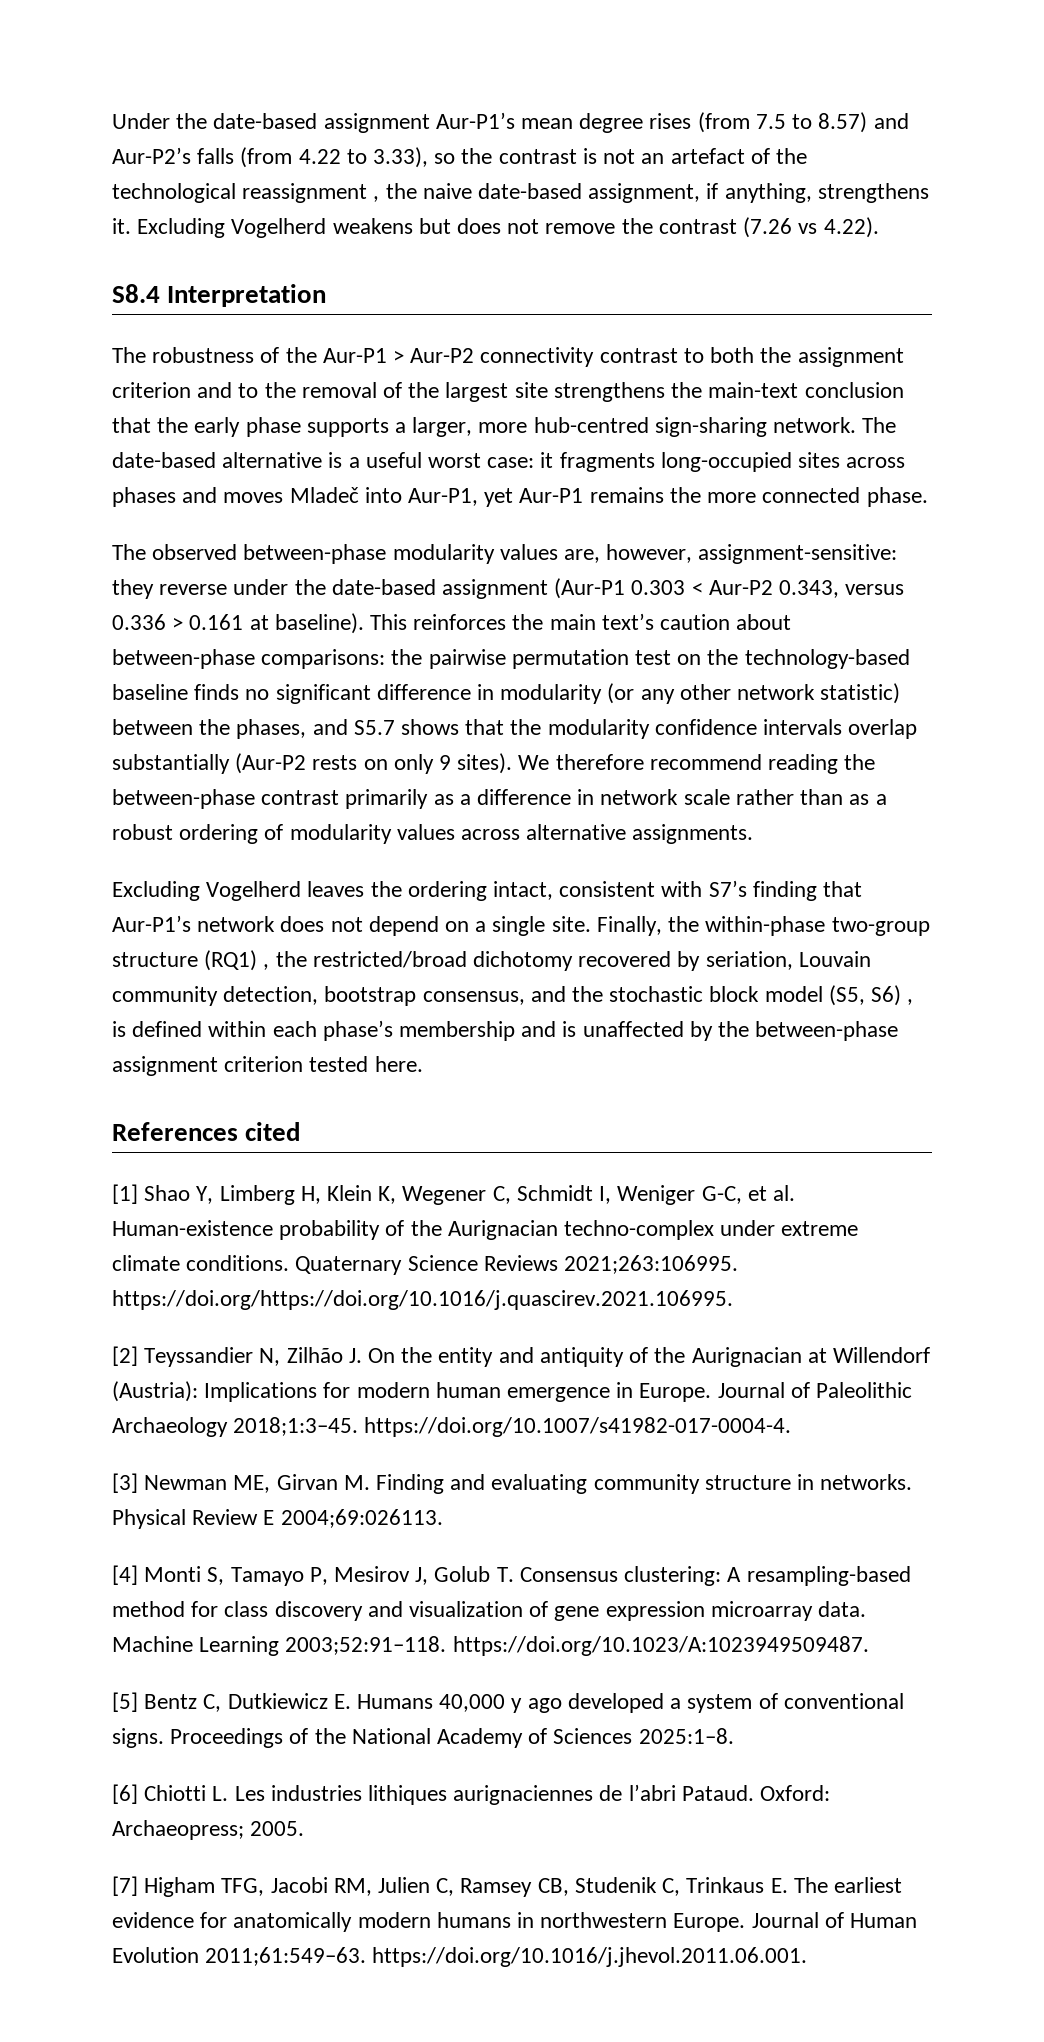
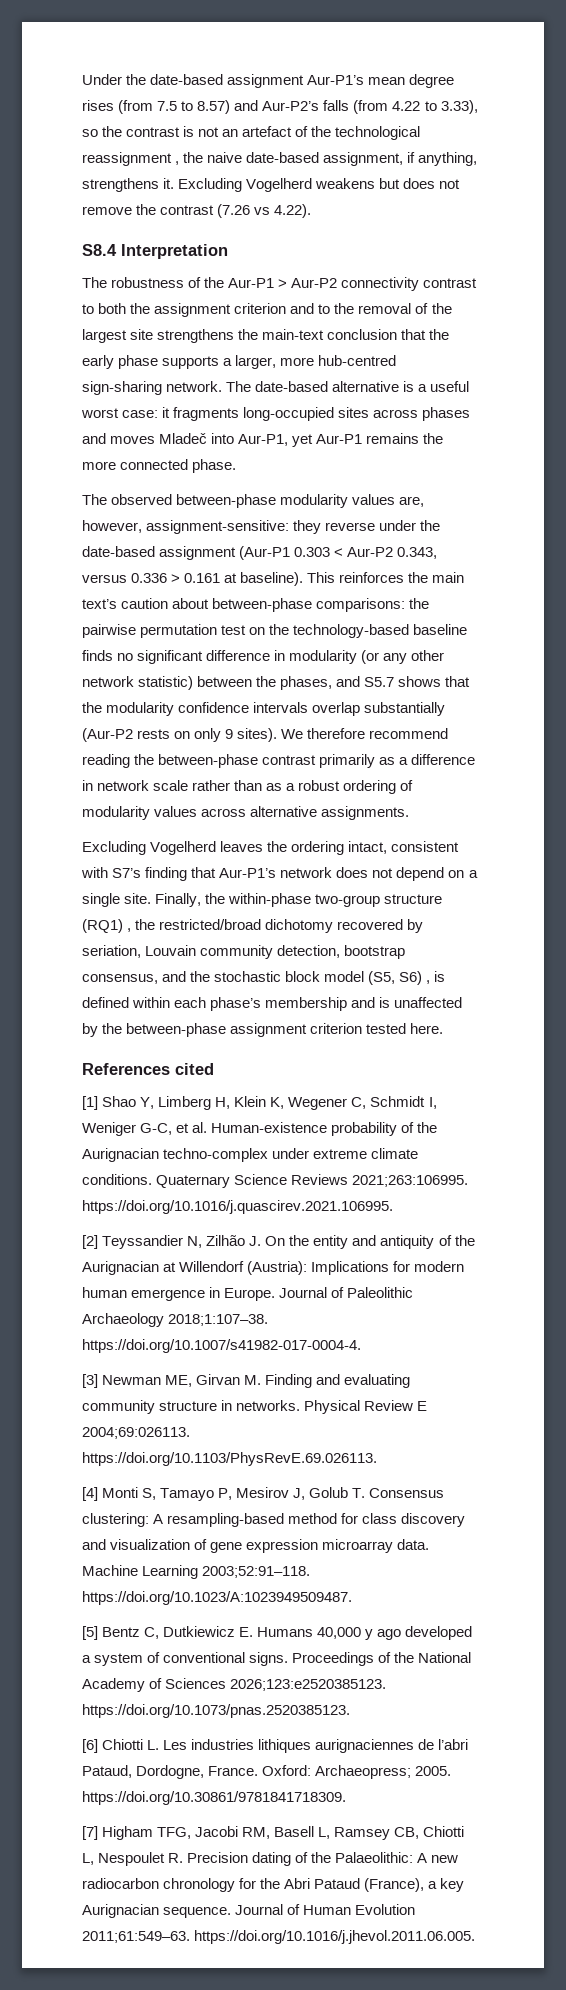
[112,1290,733,1310] https://doi.org/https://doi.org/10.1016/j.quascirev.2021.106995. -> [82,1200,393,1214] https://doi.org/10.1016/j.quascirev.2021.106995.
[233,1417,359,1436] 2018;1:3–45. -> [168,1314,269,1326] 2018;1:107–38.
(443, 1518) none -> [82,1452,377,1466] https://doi.org/10.1103/PhysRevE.69.026113.
[638,1728,734,1744] 2025:1–8. -> [230,1679,387,1691] [82,1704,350,1718] 2026;123:e2520385123. https://doi.org/10.1073/pnas.2520385123.
[681,1785,754,1801] Pataud. -> [82,1765,259,1779] Pataud, Dordogne, France.
(305, 1828) none -> [82,1791,346,1805] https://doi.org/10.30861/9781841718309.
[378,1877,902,1897] [112,1912,746,1932] Julien C, Ramsey CB, Studenik C, Trinkaus E. The earliest evidence for anatomically modern humans in northwestern Europe. -> [274,1826,465,1840] [82,1852,459,1866] [82,1878,465,1892] [82,1904,232,1918] Basell L, Ramsey CB, Chiotti L, Nespoulet R. Precision dating of the Palaeolithic: A new radiocarbon chronology for the Abri Pataud (France), a key Aurignacian sequence.
[372,1947,808,1967] https://doi.org/10.1016/j.jhevol.2011.06.001. -> [194,1930,476,1944] https://doi.org/10.1016/j.jhevol.2011.06.005.

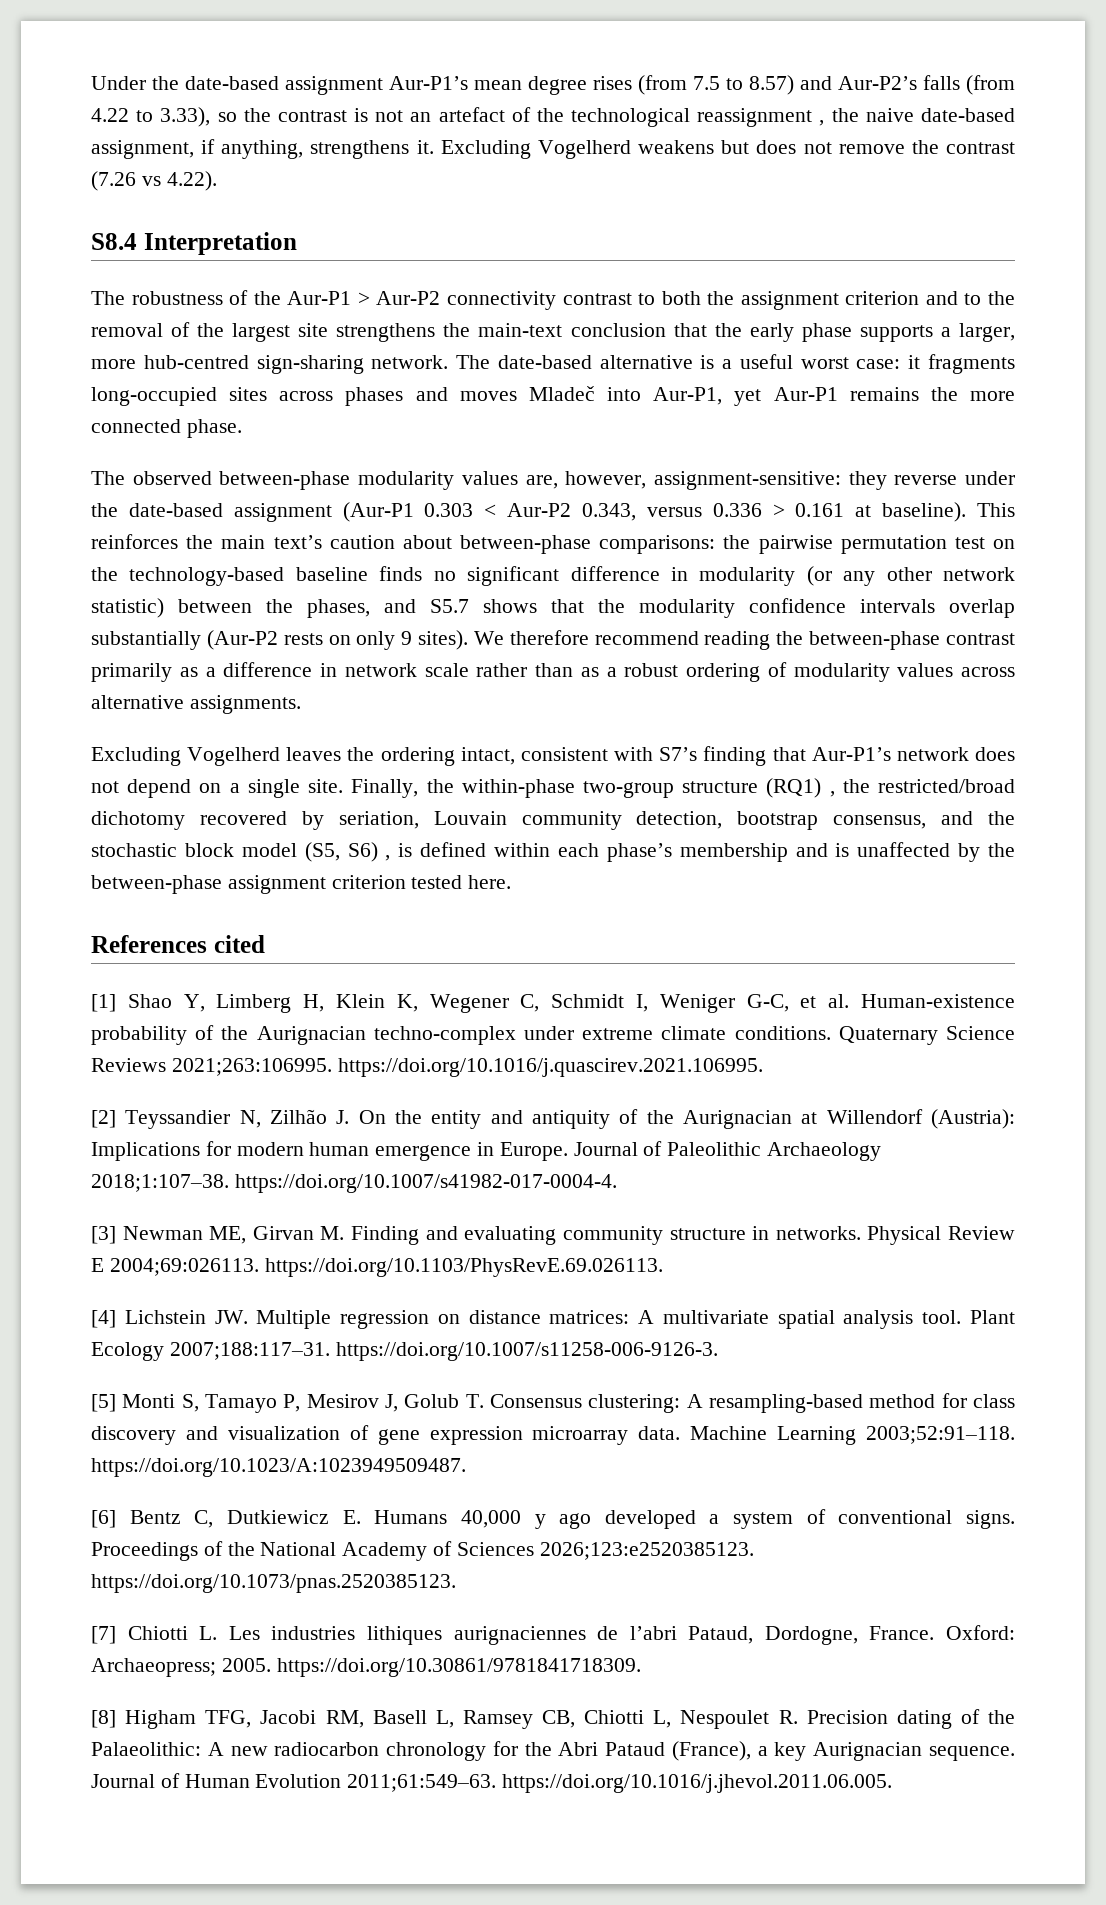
(98, 1494) none -> [124,1310,1015,1329] [91,1342,718,1361] [91,1394,116,1412] Lichstein JW. Multiple regression on distance matrices: A multivariate spatial analysis tool. Plant Ecology 2007;188:117–31. https://doi.org/10.1007/s11258-006-9126-3. // [5]
[82,1626,98,1640] [5] -> [91,1510,116,1528] [6]
[82,1739,98,1753] [6] -> [91,1626,116,1644] [7]
[82,1826,98,1840] [7] -> [91,1710,116,1728] [8]

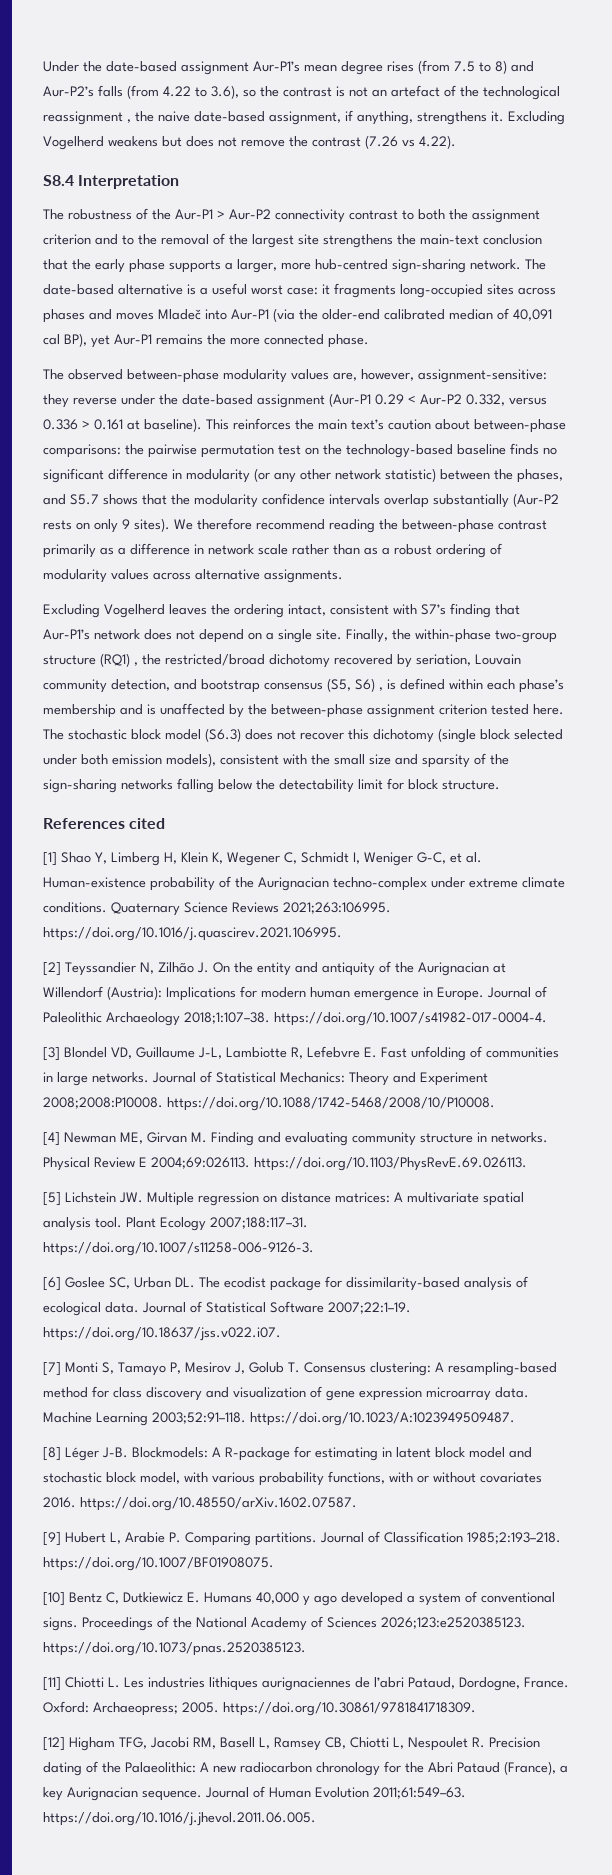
[749,75,794,95] 8.57) -> [495,60,507,74] 8)
[160,107,211,127] 3.33), -> [211,85,239,99] 3.6),
[653,387,723,405] Aur-P1, -> [231,308,552,322] [43,333,87,347] Aur-P1 (via the older-end calibrated median of 40,091 cal BP),
[424,503,474,517] 0.303 -> [375,394,404,405] 0.29
[581,503,636,521] 0.343, -> [466,394,505,406] 0.332,
[737,811,1015,830] [91,843,297,857] bootstrap consensus, and the stochastic block model -> [174,679,323,693] and bootstrap consensus
(512, 882) none -> [43,728,563,743] [43,753,509,768] [43,778,500,793] The stochastic block model (S6.3) does not recover this dichotomy (single block selected under both emission models), consistent with the small size and sparsity of the sign-sharing networks falling below the detectability limit for block structure.
(116, 1235) none -> [64,1046,559,1061] [43,1071,488,1086] [43,1097,495,1111] [43,1132,60,1146] Blondel VD, Guillaume J-L, Lambiotte R, Lefebvre E. Fast unfolding of communities in large networks. Journal of Statistical Mechanics: Theory and Experiment 2008;2008:P10008. https://doi.org/10.1088/1742-5468/2008/10/P10008. // [4]
[91,1310,116,1328] [4] -> [43,1192,61,1206] [5]
[91,1394,116,1412] [5] -> [43,1276,528,1291] [43,1301,411,1316] [43,1327,281,1341] [43,1362,61,1376] [6] Goslee SC, Urban DL. The ecodist package for dissimilarity-based analysis of ecological data. Journal of Statistical Software 2007;22:1–19. https://doi.org/10.18637/jss.v022.i07. // [7]
[91,1510,116,1528] [6] -> [43,1446,532,1461] [43,1471,542,1486] [43,1497,357,1511] [43,1531,561,1546] [43,1557,274,1571] [43,1592,65,1606] [8] Léger J-B. Blockmodels: A R-package for estimating in latent block model and stochastic block model, with various probability functions, with or without covariates 2016. https://doi.org/10.48550/arXiv.1602.07587. // [9] Hubert L, Arabie P. Comparing partitions. Journal of Classification 1985;2:193–218. https://doi.org/10.1007/BF01908075. // [10]
[91,1626,116,1644] [7] -> [43,1677,61,1691] [11]
[91,1710,116,1728] [8] -> [43,1737,65,1751] [12]

